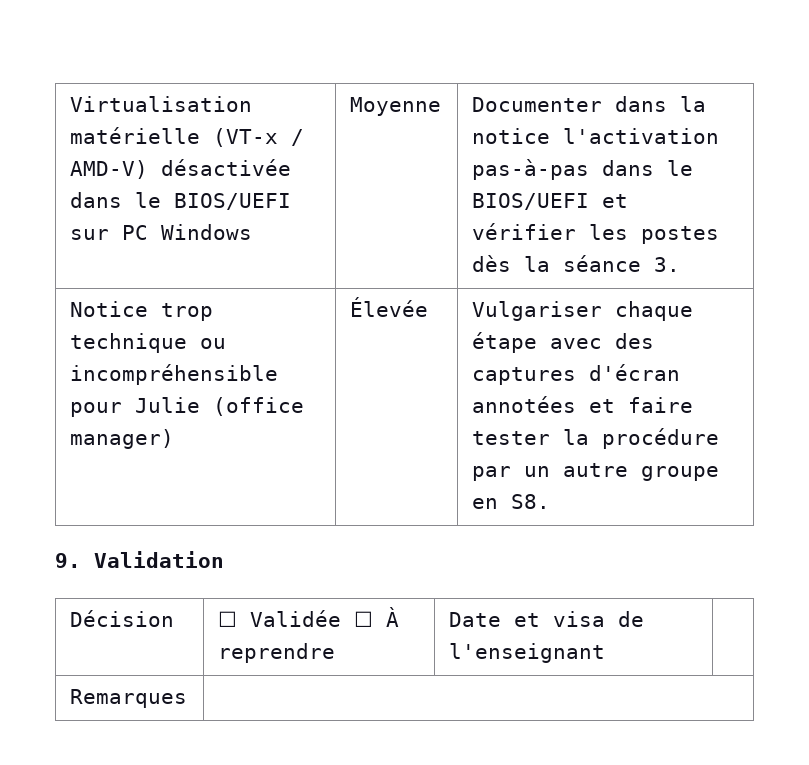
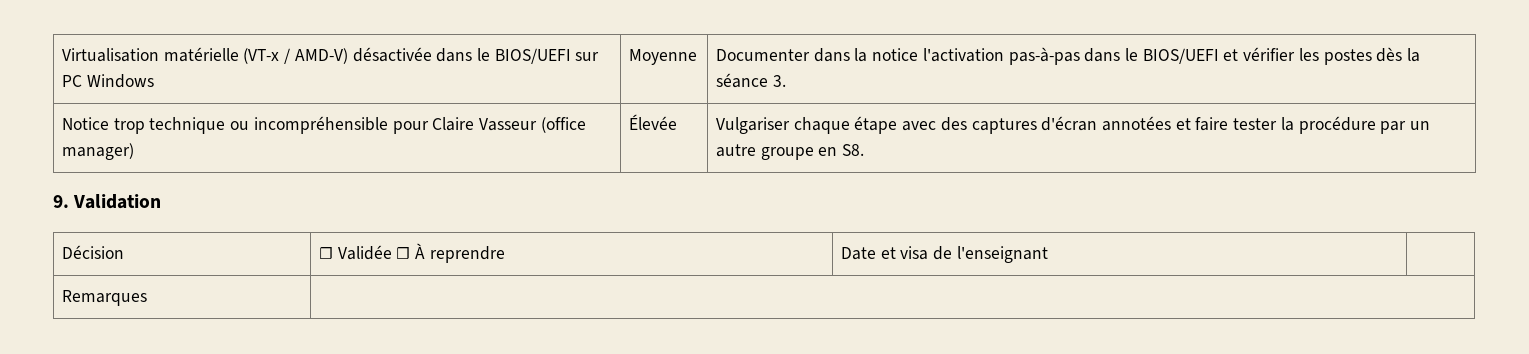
[135,397,201,413] Julie -> [432,117,538,131] Claire Vasseur

